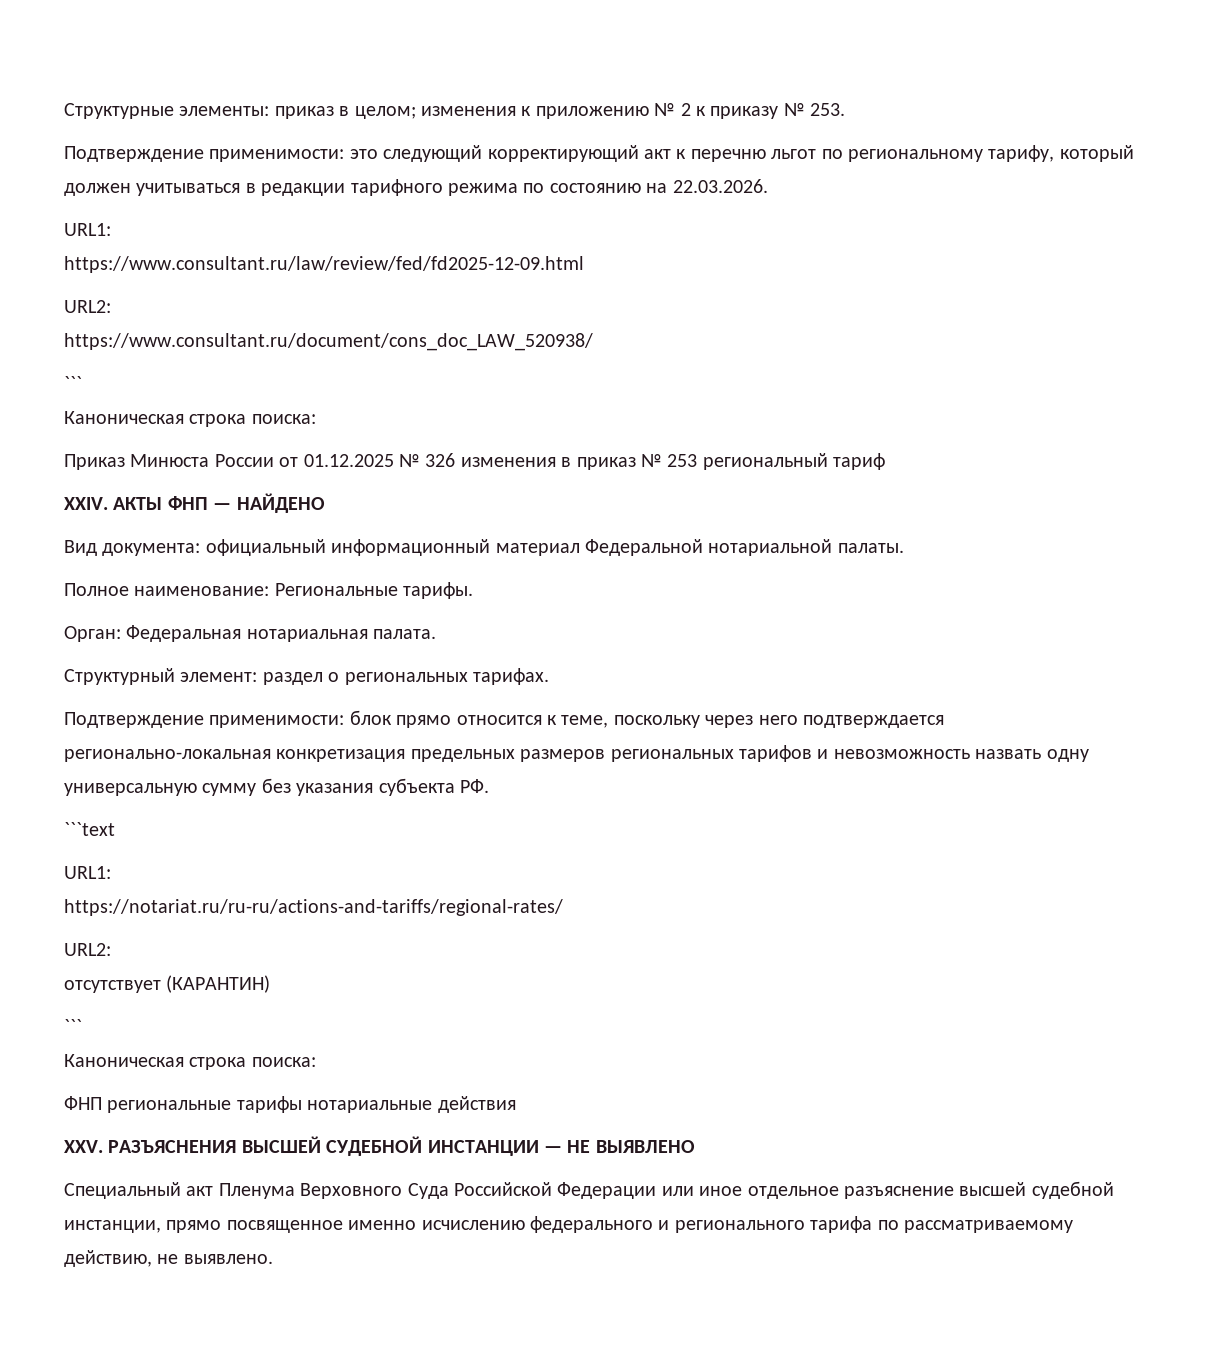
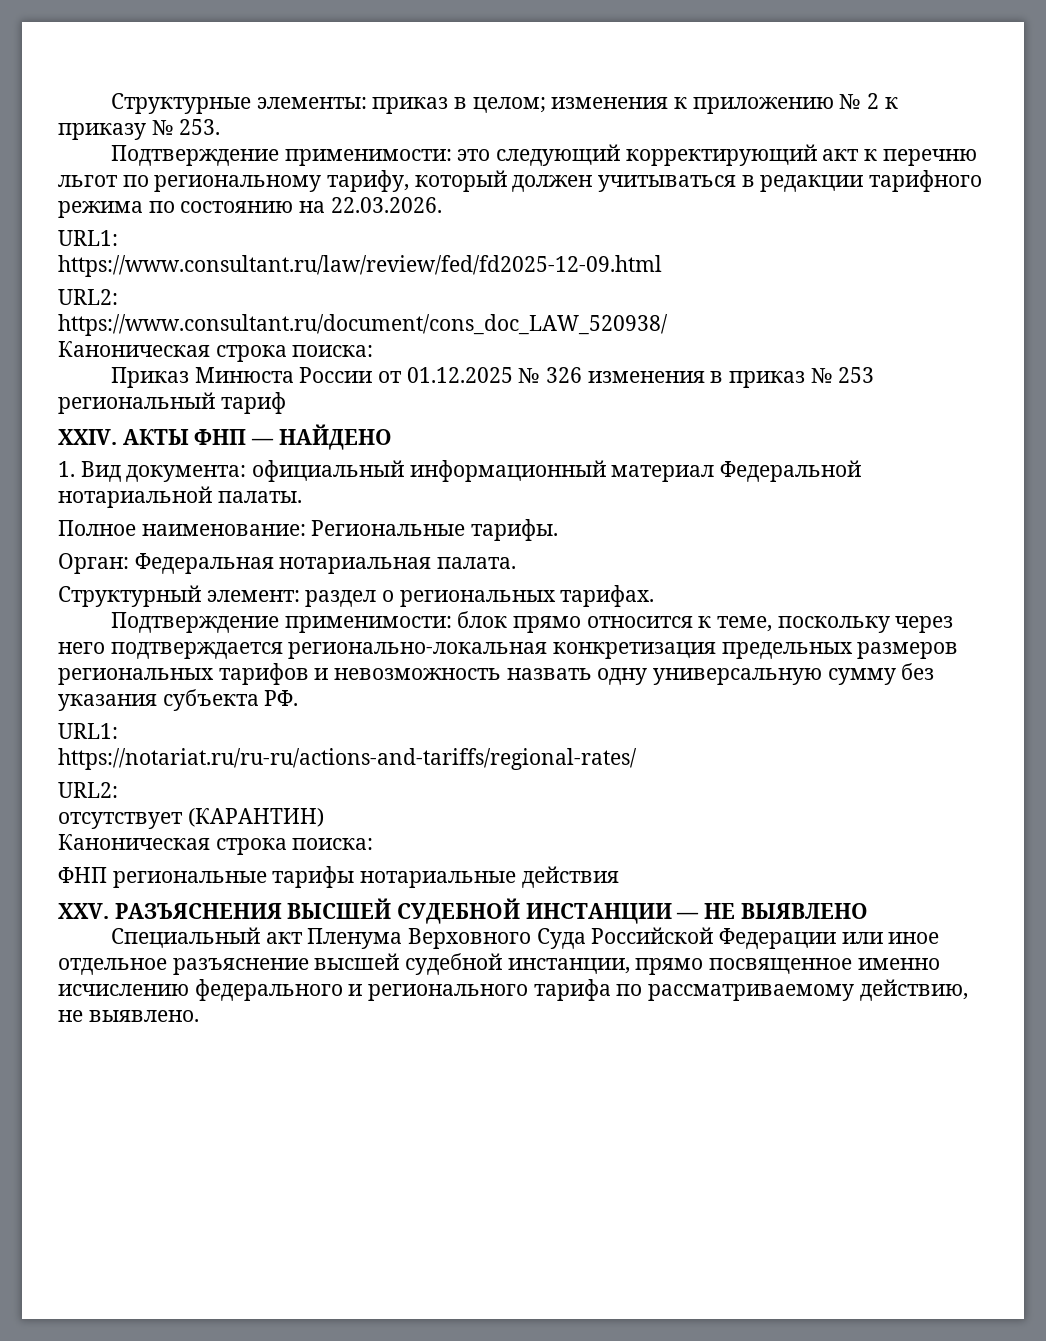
[64,376,82,390] // ``` -> (668, 325) none
(325, 503) none -> [58,461,75,477] 1.
[64,822,115,836] // ```text -> (299, 698) none
[64,1019,82,1033] // ``` -> (324, 817) none

